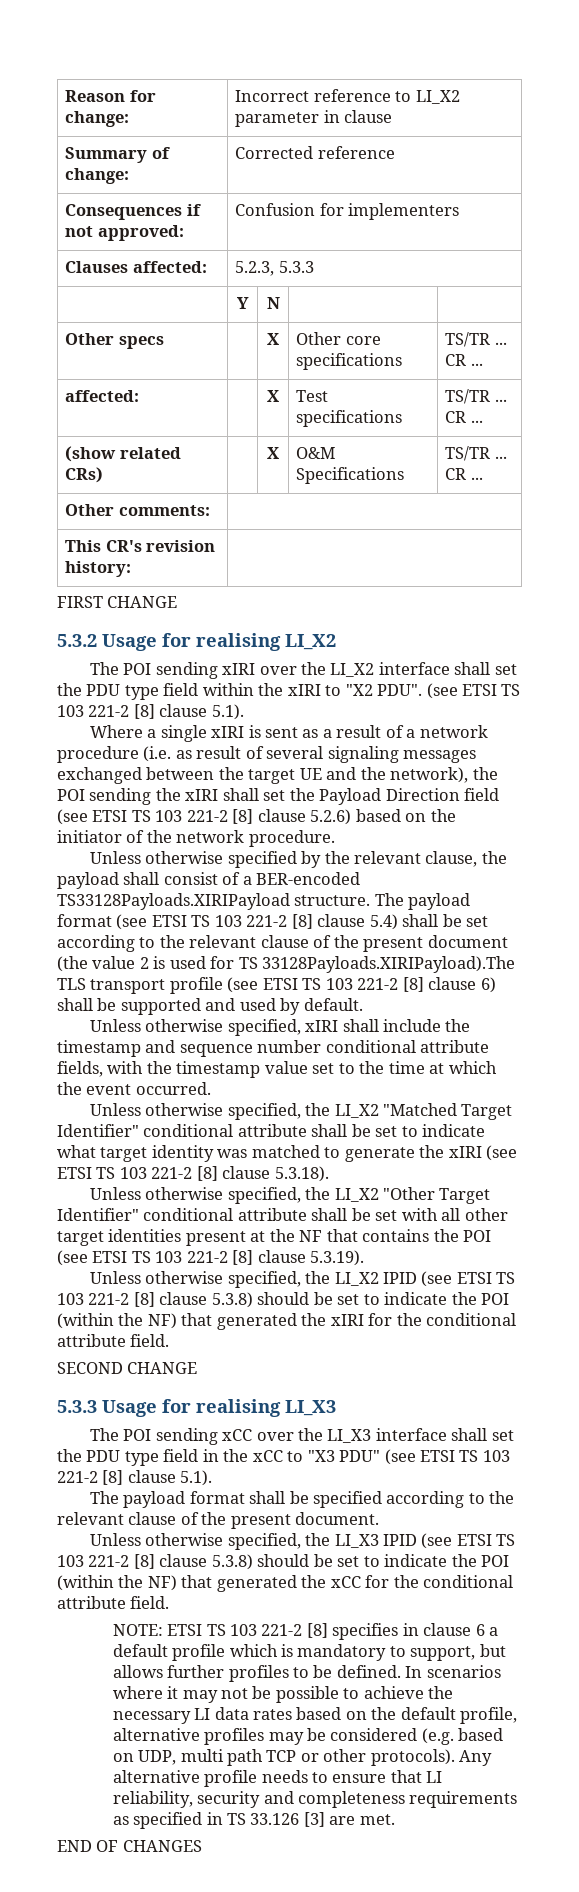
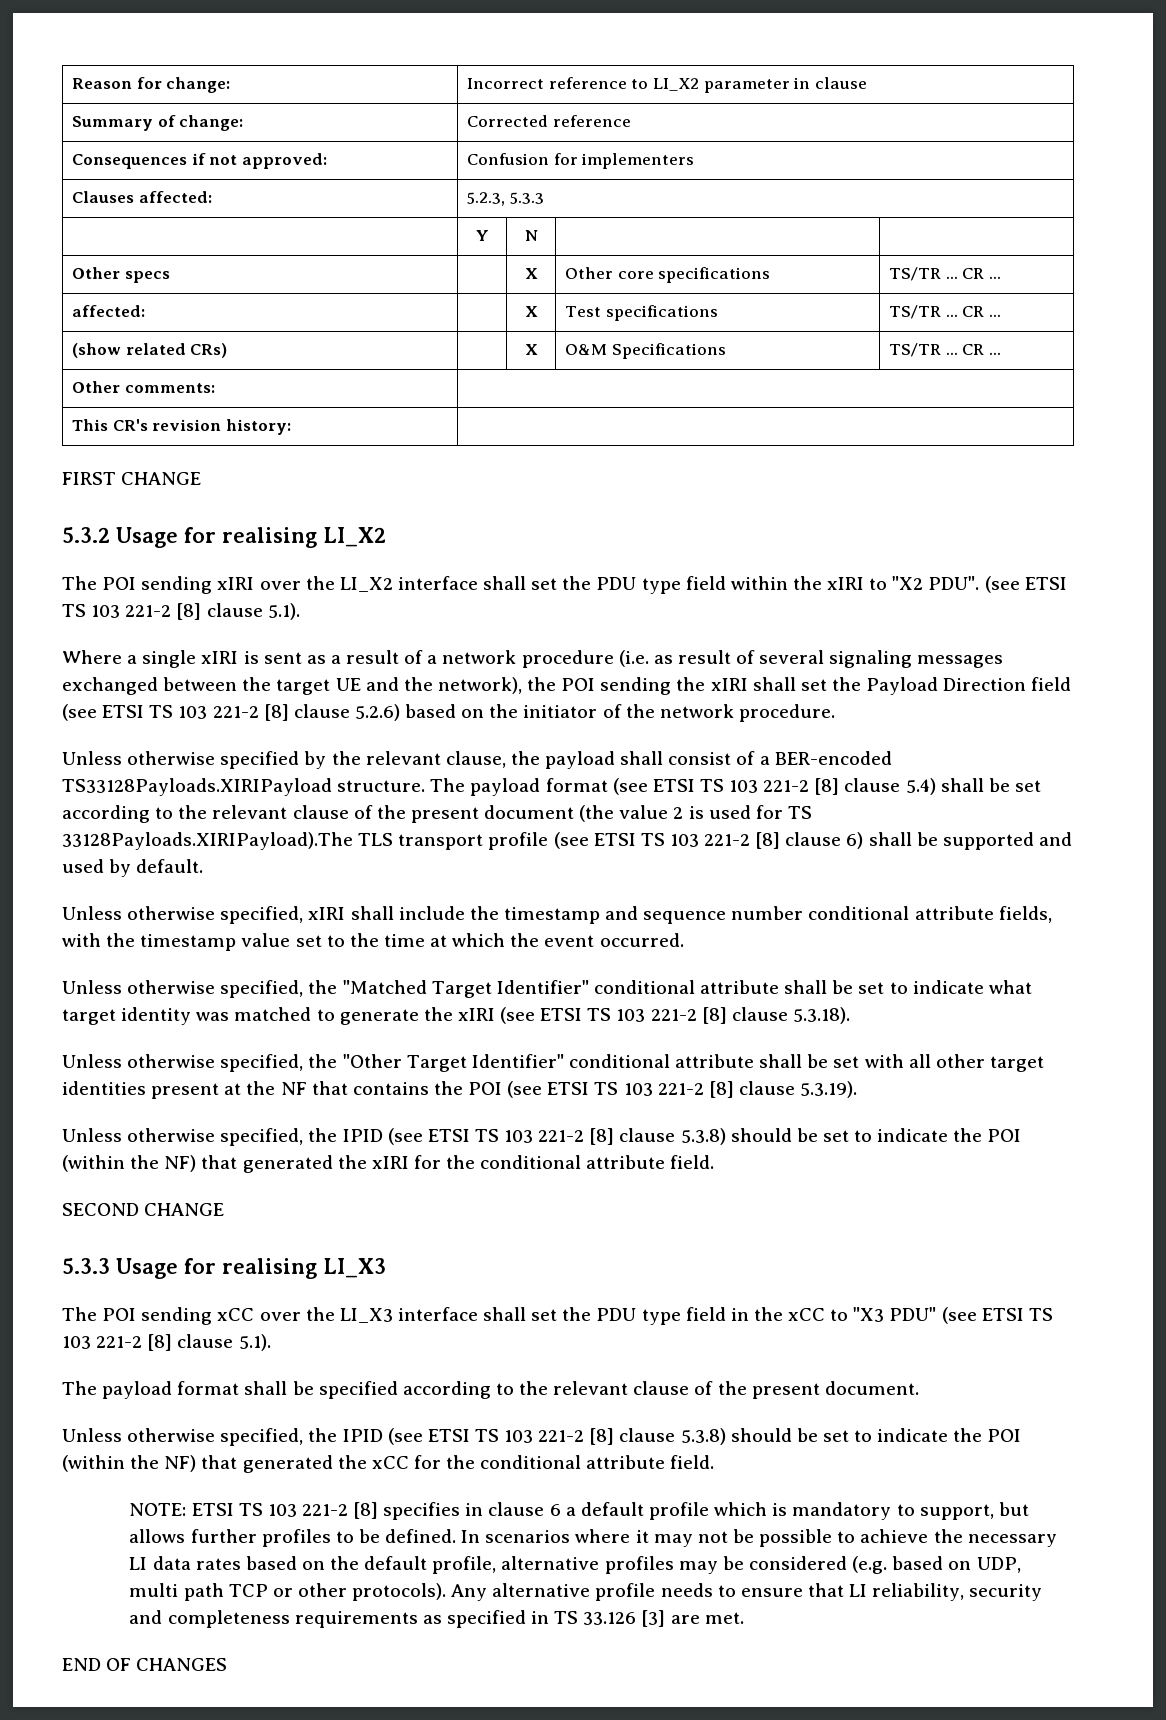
[334,1104,379,1118] LI_X2 -> (338, 987) none
[334,1188,379,1202] LI_X2 -> (338, 1061) none
[334,1272,379,1286] LI_X2 -> (338, 1135) none
[334,1534,379,1548] LI_X3 -> (338, 1435) none

